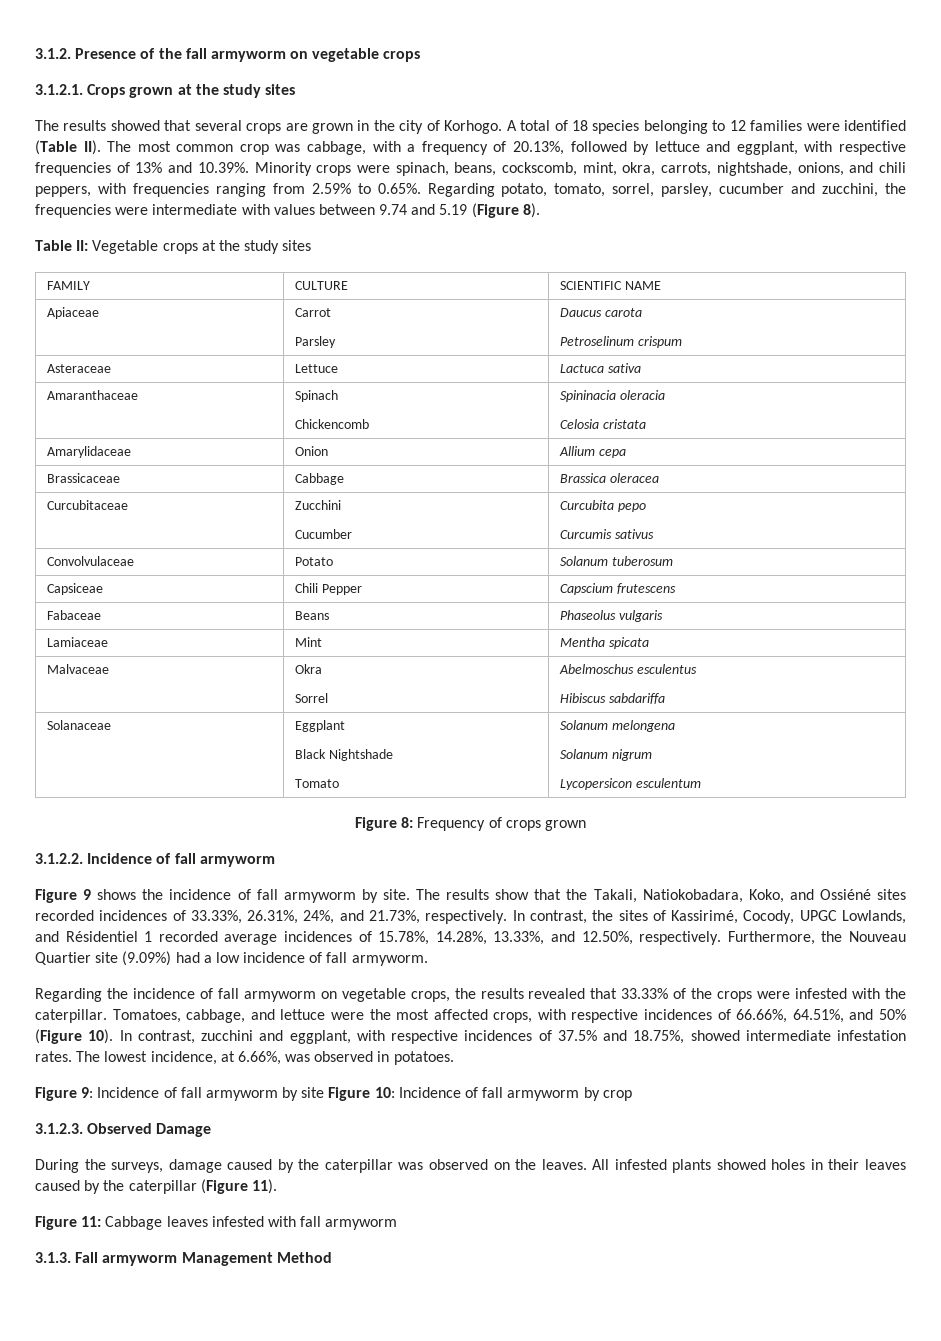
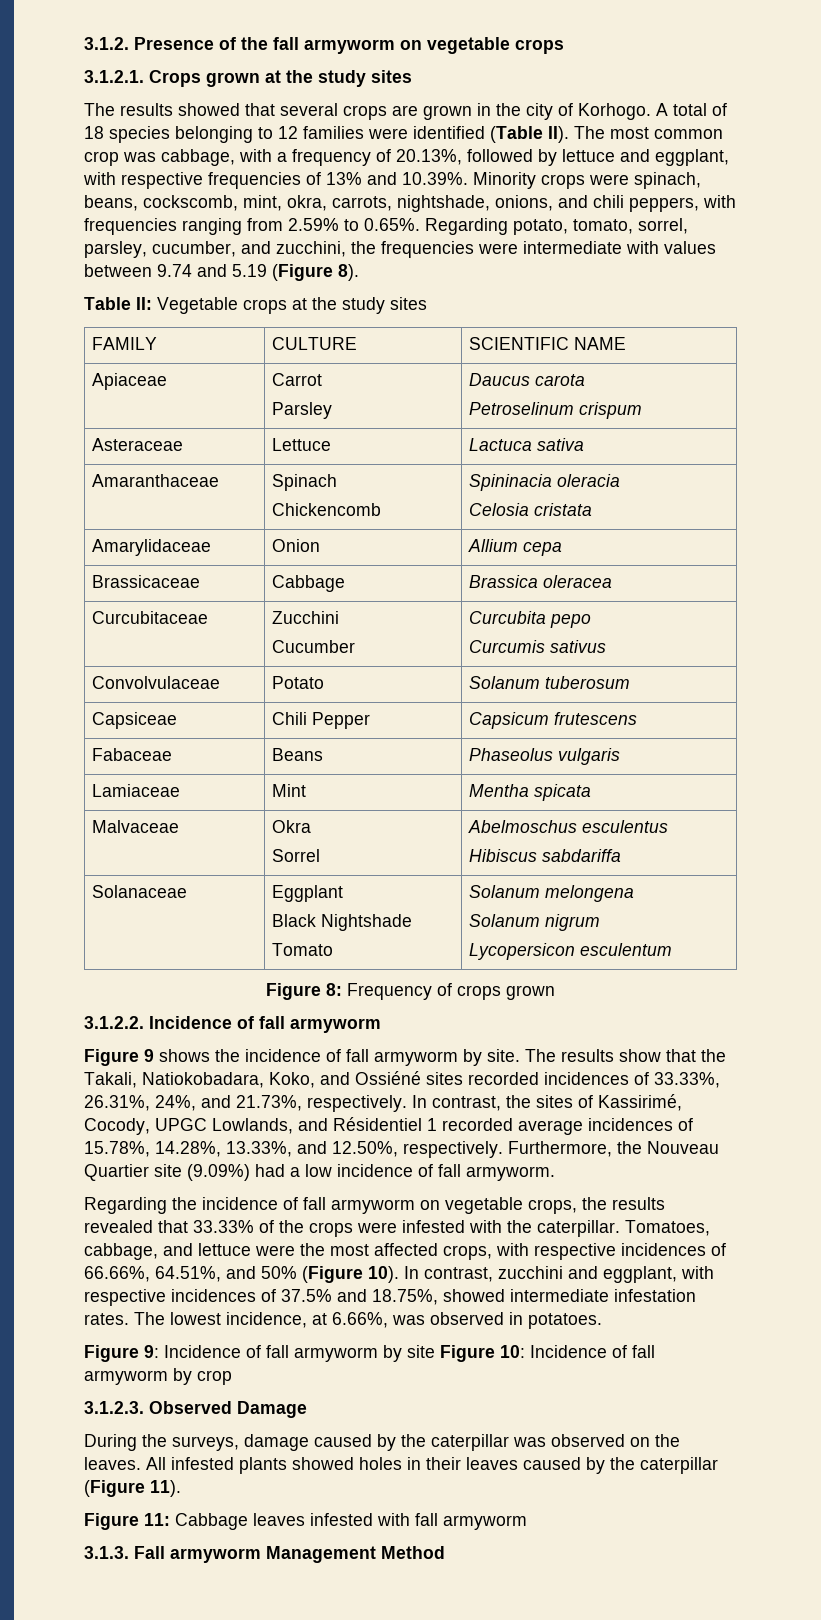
[719,183,785,194] cucumber -> [152,241,236,257] cucumber,
[560,583,614,595] Capscium -> [469,712,550,729] Capsicum

